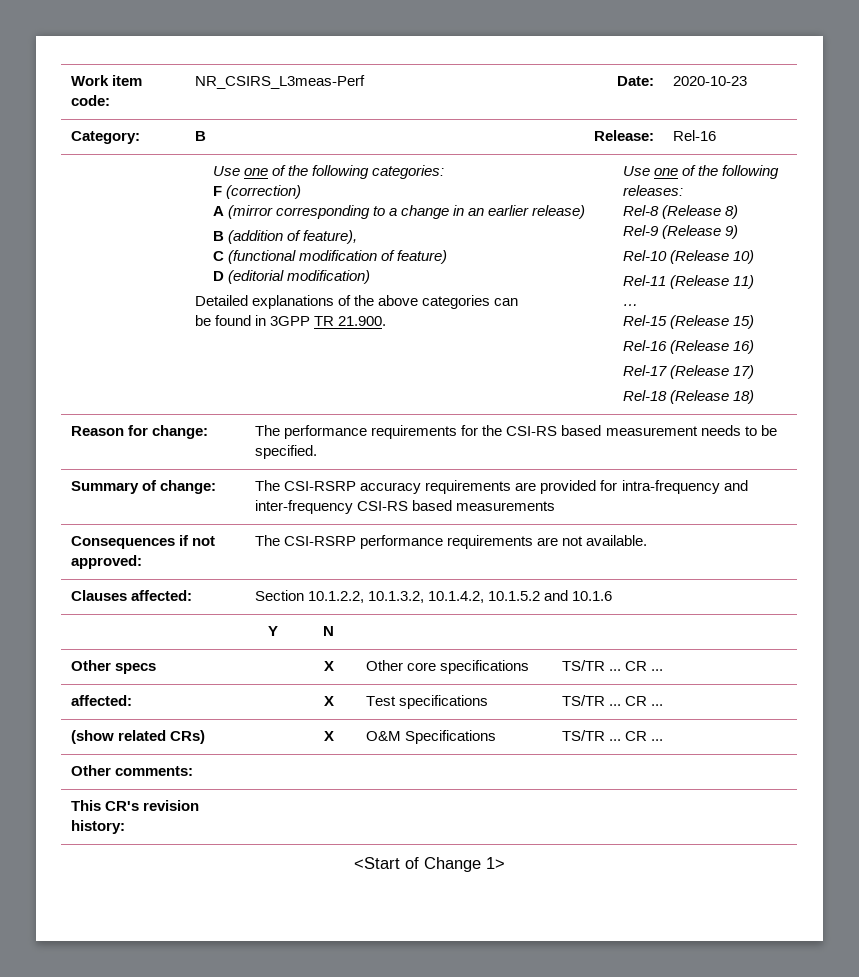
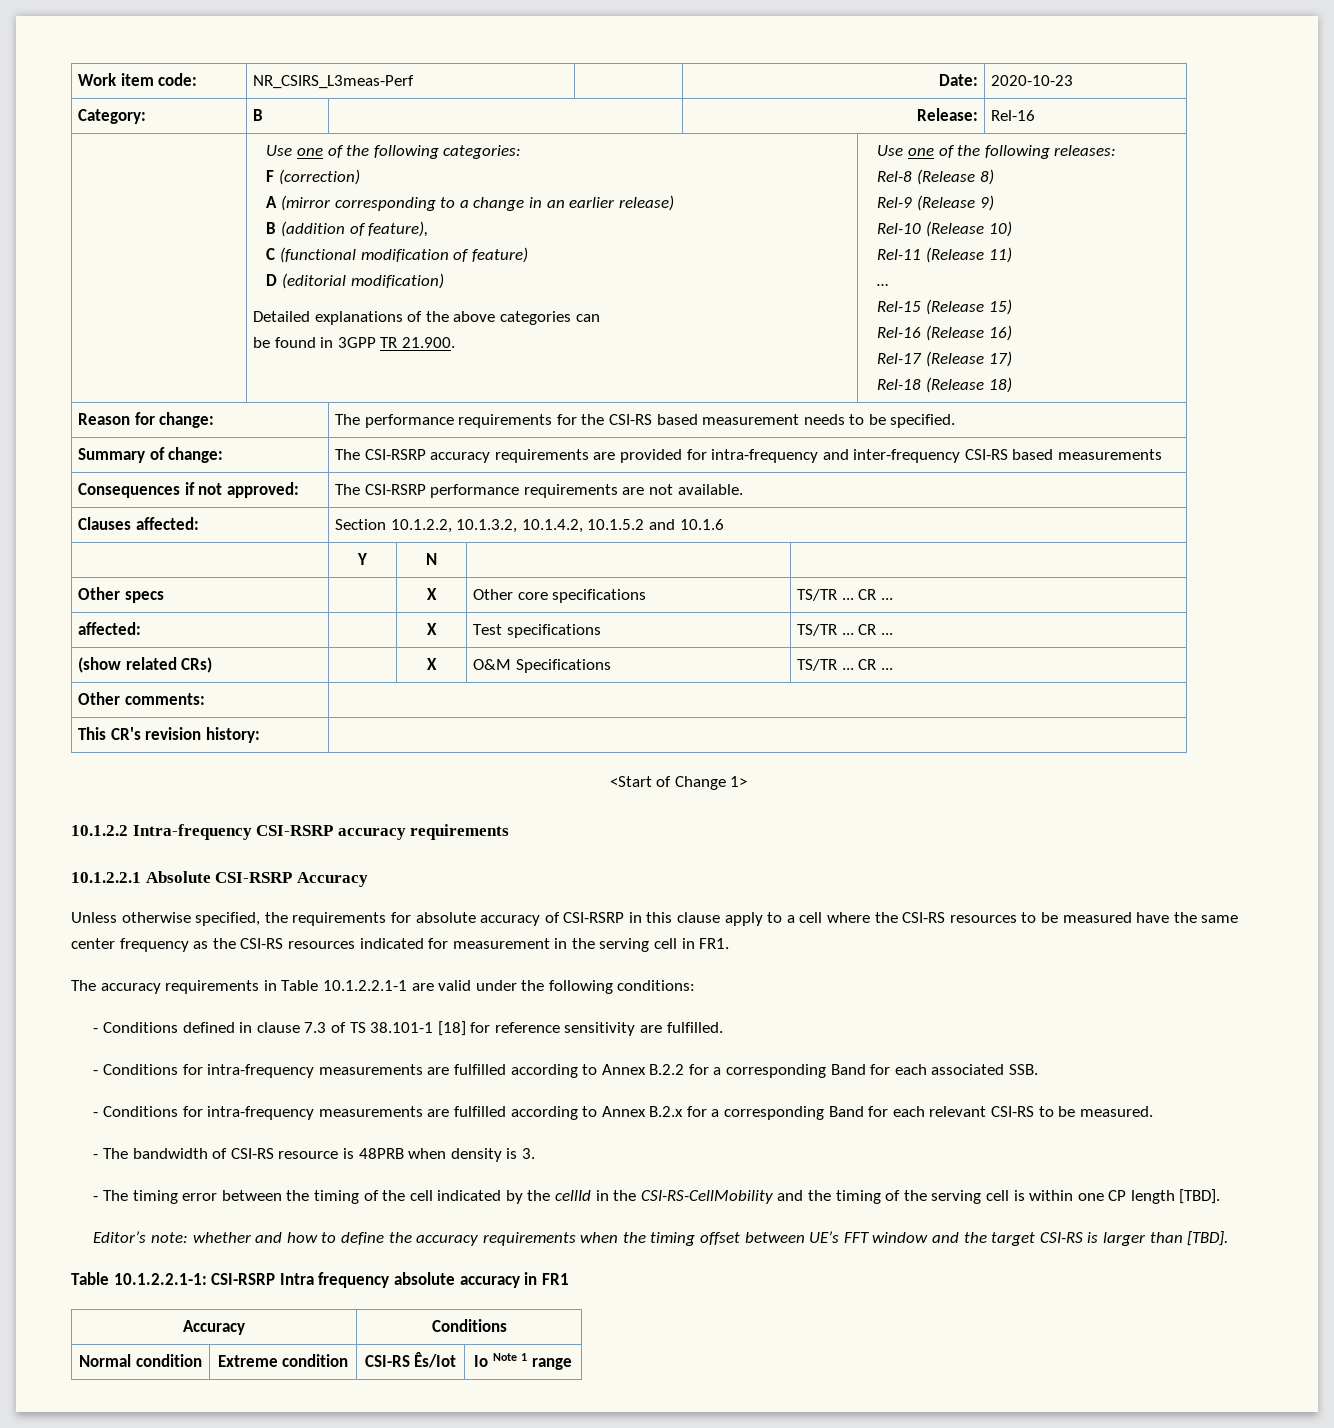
(505, 863) none -> [71,824,510,840] [71,871,368,887] [71,912,1239,926] [71,938,730,952] [71,980,696,994] [93,1021,723,1036] [93,1064,1038,1078] [93,1106,1153,1120] [93,1148,535,1162] [93,1189,1221,1204] [93,1231,1229,1246] [71,1272,569,1288] [183,1320,245,1335] [431,1319,507,1332] [79,1354,202,1367] [217,1354,349,1367] [364,1352,457,1368] [474,1353,572,1370] // 10.1.2.2 Intra-frequency CSI-RSRP accuracy requirements // 10.1.2.2.1 Absolute CSI-RSRP Accuracy // Unless otherwise specified, the requirements for absolute accuracy of CSI-RSRP in this clause apply to a cell where the CSI-RS resources to be measured have the same center frequency as the CSI-RS resources indicated for measurement in the serving cell in FR1. // The accuracy requirements in Table 10.1.2.2.1-1 are valid under the following conditions: // - Conditions defined in clause 7.3 of TS 38.101-1 [18] for reference sensitivity are fulfilled. // - Conditions for intra-frequency measurements are fulfilled according to Annex B.2.2 for a corresponding Band for each associated SSB. // - Conditions for intra-frequency measurements are fulfilled according to Annex B.2.x for a corresponding Band for each relevant CSI-RS to be measured. // - The bandwidth of CSI-RS resource is 48PRB when density is 3. // - The timing error between the timing of the cell indicated by the cellId in the CSI-RS-CellMobility and the timing of the serving cell is within one CP length [TBD]. // Editor’s note: whether and how to define the accuracy requirements when the timing offset between UE’s FFT window and the target CSI-RS is larger than [TBD]. // Table 10.1.2.2.1-1: CSI-RSRP Intra frequency absolute accuracy in FR1 // Accuracy | Conditions // Normal condition | Extreme condition | CSI-RS Ês/Iot | Io Note 1 range

